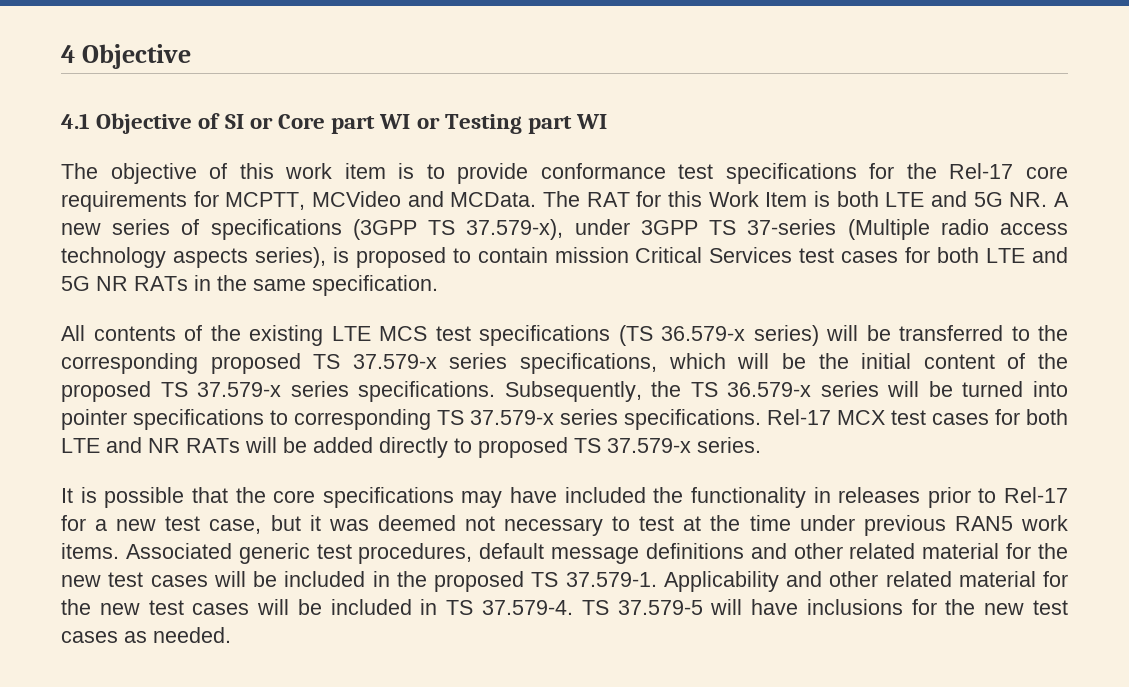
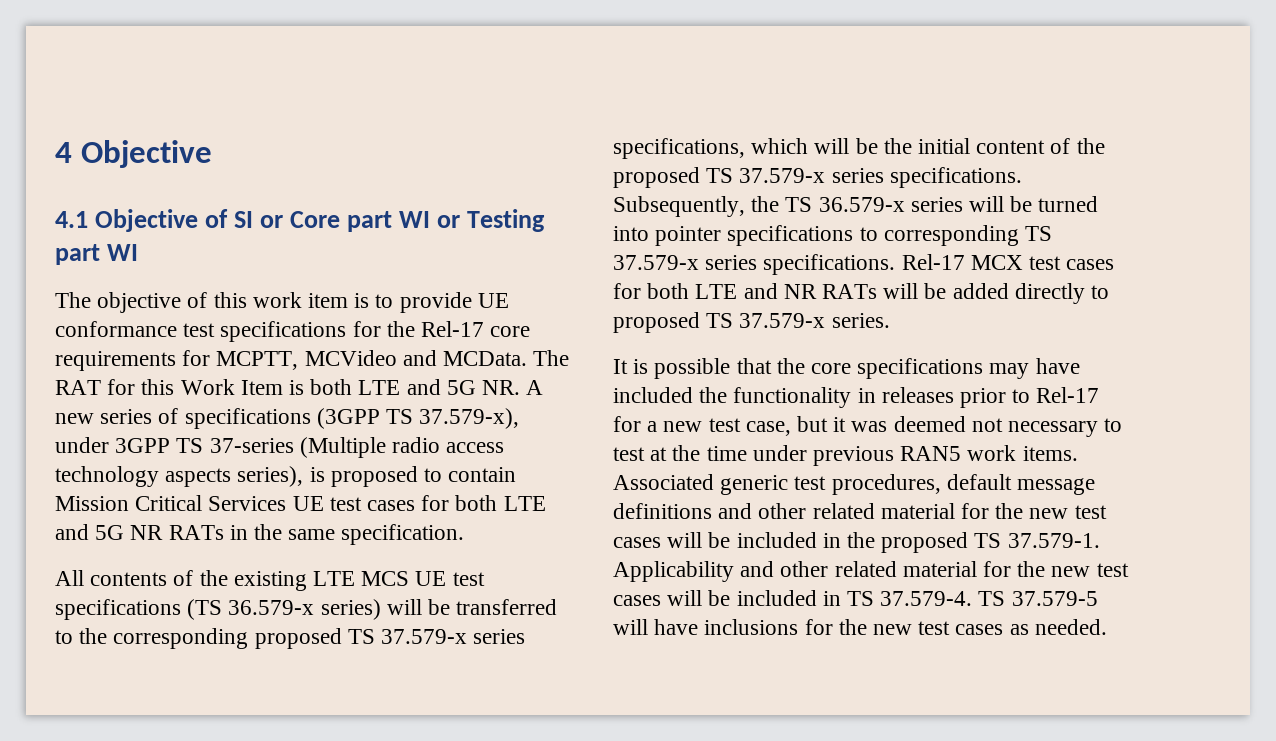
(529, 173) none -> [477,293,509,308] UE
[554,247,629,263] mission -> [55,496,129,511] Mission
(793, 255) none -> [292,496,324,511] UE
(427, 333) none -> [415,571,447,586] UE

